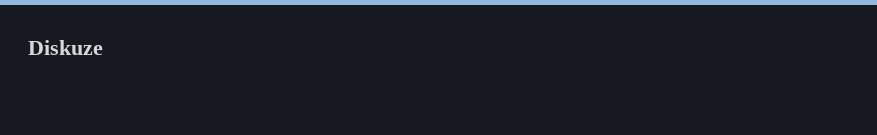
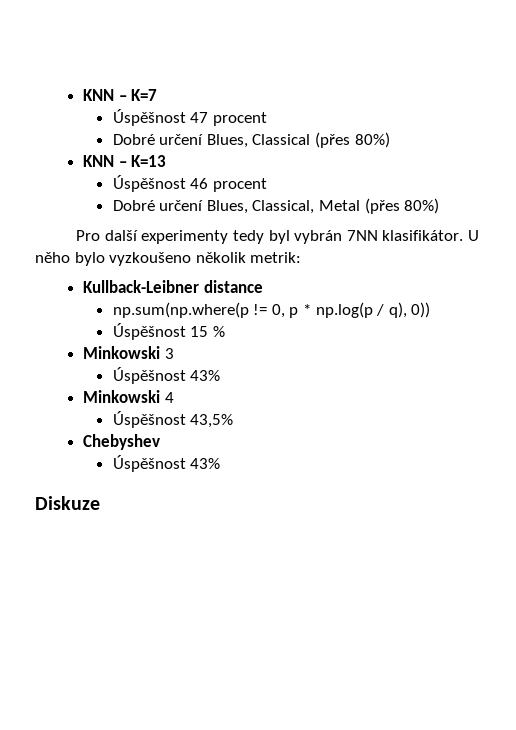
(28, 47) none -> [83,89,158,101] [112,109,267,126] [112,132,390,148] [83,155,167,167] [112,175,267,192] [112,198,440,214] [76,230,479,244] [35,252,302,266] [83,280,263,293] [112,302,431,318] [112,323,225,340] [83,346,174,359] [112,367,221,384] [83,390,174,403] [112,411,234,428] [83,434,161,450] [112,455,221,472] KNN – K=7 // Úspěšnost 47 procent // Dobré určení Blues, Classical (přes 80%) // KNN – K=13 // Úspěšnost 46 procent // Dobré určení Blues, Classical, Metal (přes 80%) // Pro další experimenty tedy byl vybrán 7NN klasifikátor. U něho bylo vyzkoušeno několik metrik: // Kullback-Leibner distance // np.sum(np.where(p != 0, p * np.log(p / q), 0)) // Úspěšnost 15 % // Minkowski 3 // Úspěšnost 43% // Minkowski 4 // Úspěšnost 43,5% // Chebyshev // Úspěšnost 43% //

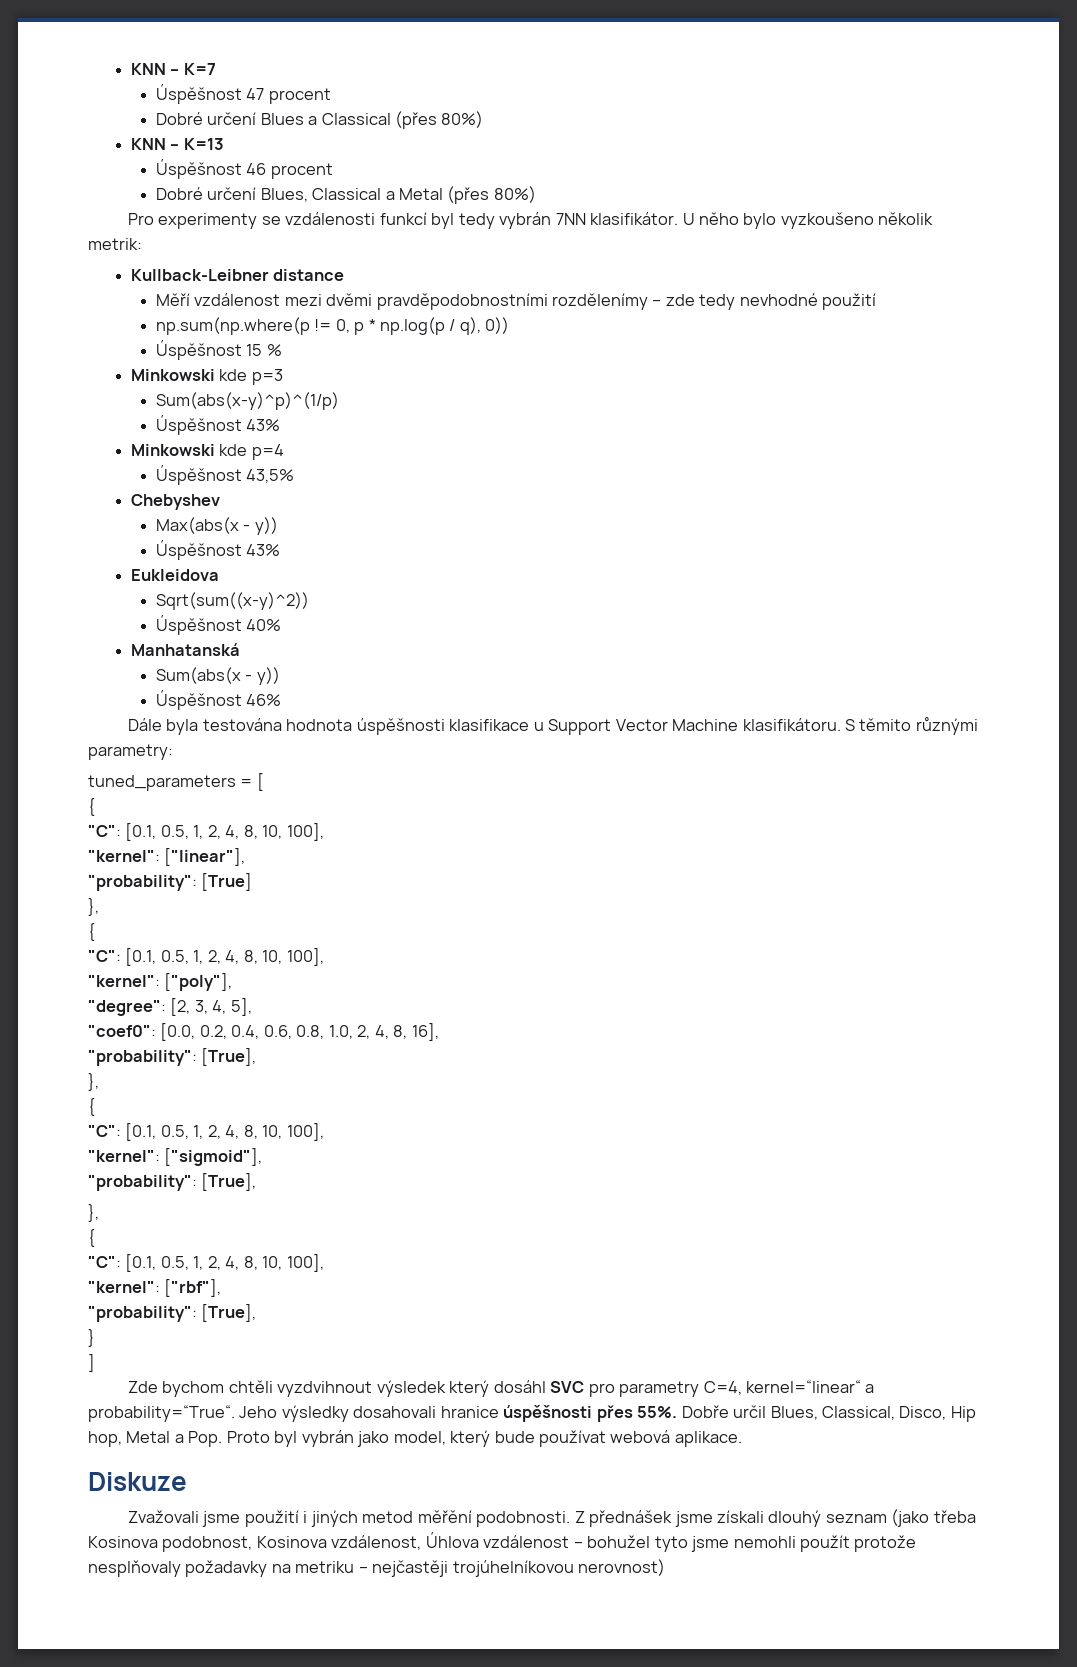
[206,134,248,148] Blues, -> [260,113,318,125] Blues a
[252,200,315,214] Classical, -> [312,188,395,200] Classical a
[104,230,290,244] další experimenty tedy byl -> [158,212,495,229] experimenty se vzdálenosti funkcí byl tedy
(263, 286) none -> [155,293,877,310] // Měří vzdálenost mezi dvěmi pravděpodobnostními rozdělenímy – zde tedy nevhodné použití
[164,348,174,359] 3 -> [219,369,283,385] [155,392,339,410] kde p=3 // Sum(abs(x-y)^p)^(1/p)
[164,392,174,403] 4 -> [219,444,284,460] kde p=4
[112,455,221,472] [35,496,100,510] // Úspěšnost 43% // Diskuze -> [155,517,278,535] [155,540,281,560] [130,569,219,581] [155,592,309,610] [155,615,282,635] [130,643,240,656] [155,667,280,685] [155,690,282,710] [128,717,978,735] [88,744,173,760] [88,773,264,791] [88,798,95,816] [88,823,324,841] [88,848,246,866] [88,873,253,891] [88,898,99,916] [88,923,95,941] [88,948,324,966] [88,973,233,991] [88,998,252,1016] [88,1023,439,1041] [88,1048,257,1066] [88,1073,99,1091] [88,1098,95,1116] [88,1123,324,1141] [88,1148,263,1166] [88,1173,257,1191] [88,1204,99,1222] [88,1229,95,1247] [88,1254,324,1272] [88,1279,222,1297] [88,1304,257,1322] [88,1329,95,1347] [88,1354,95,1372] [128,1380,875,1397] [88,1405,976,1422] [88,1430,742,1447] [88,1472,187,1491] [128,1509,976,1527] [88,1532,917,1552] [88,1559,666,1577] // Max(abs(x - y)) // Úspěšnost 43% // Eukleidova // Sqrt(sum((x-y)^2)) // Úspěšnost 40% // Manhatanská // Sum(abs(x - y)) // Úspěšnost 46% // Dále byla testována hodnota úspěšnosti klasifikace u Support Vector Machine klasifikátoru. S těmito různými parametry: // tuned_parameters = [ // { // "C": [0.1, 0.5, 1, 2, 4, 8, 10, 100], // "kernel": ["linear"], // "probability": [True] // }, // { // "C": [0.1, 0.5, 1, 2, 4, 8, 10, 100], // "kernel": ["poly"], // "degree": [2, 3, 4, 5], // "coef0": [0.0, 0.2, 0.4, 0.6, 0.8, 1.0, 2, 4, 8, 16], // "probability": [True], // }, // { // "C": [0.1, 0.5, 1, 2, 4, 8, 10, 100], // "kernel": ["sigmoid"], // "probability": [True], // }, // { // "C": [0.1, 0.5, 1, 2, 4, 8, 10, 100], // "kernel": ["rbf"], // "probability": [True], // } // ] // Zde bychom chtěli vyzdvihnout výsledek který dosáhl SVC pro parametry C=4, kernel=“linear“ a probability=“True“. Jeho výsledky dosahovali hranice úspěšnosti přes 55%. Dobře určil Blues, Classical, Disco, Hip hop, Metal a Pop. Proto byl vybrán jako model, který bude používat webová aplikace. // Diskuze // Zvažovali jsme použití i jiných metod měřění podobnosti. Z přednášek jsme získali dlouhý seznam (jako třeba Kosinova podobnost, Kosinova vzdálenost, Úhlova vzdálenost – bohužel tyto jsme nemohli použít protože nesplňovaly požadavky na metriku – nejčastěji trojúhelníkovou nerovnost)

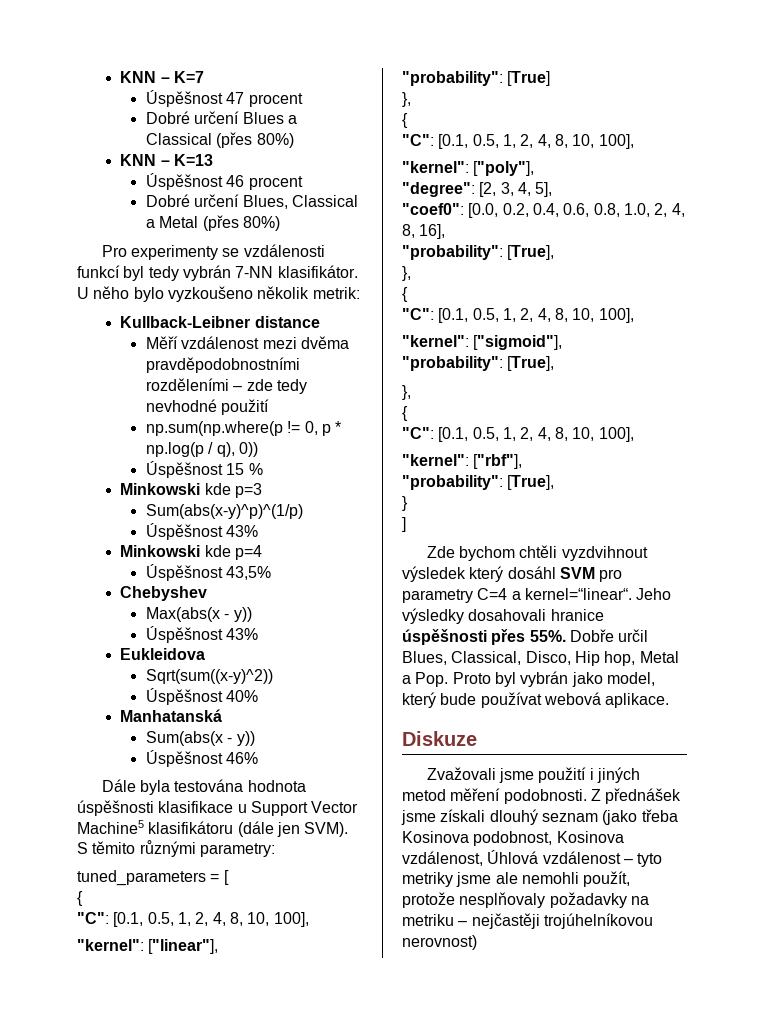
[555,213,586,225] 7NN -> [235,266,274,278] 7-NN
[326,293,648,310] dvěmi pravděpodobnostními rozdělenímy -> [300,336,349,349] [145,357,300,373] [145,378,229,391] dvěma pravděpodobnostními rozděleními
[672,718,841,731] Machine klasifikátoru. -> [77,820,349,837] Machine5 klasifikátoru (dále jen SVM).
[550,1381,585,1393] SVC -> [559,567,595,579] SVM
[703,1380,875,1395] [88,1405,235,1422] C=4, kernel=“linear“ a probability=“True“. -> [477,588,632,600] C=4 a kernel=“linear“.
[417,1510,472,1523] měřění -> [450,788,501,801] měření
[425,1532,479,1548] Úhlova -> [487,850,539,864] Úhlová
[587,1535,851,1552] bohužel tyto jsme nemohli použít -> [637,853,663,867] [402,871,631,887] tyto metriky jsme ale nemohli použít,

